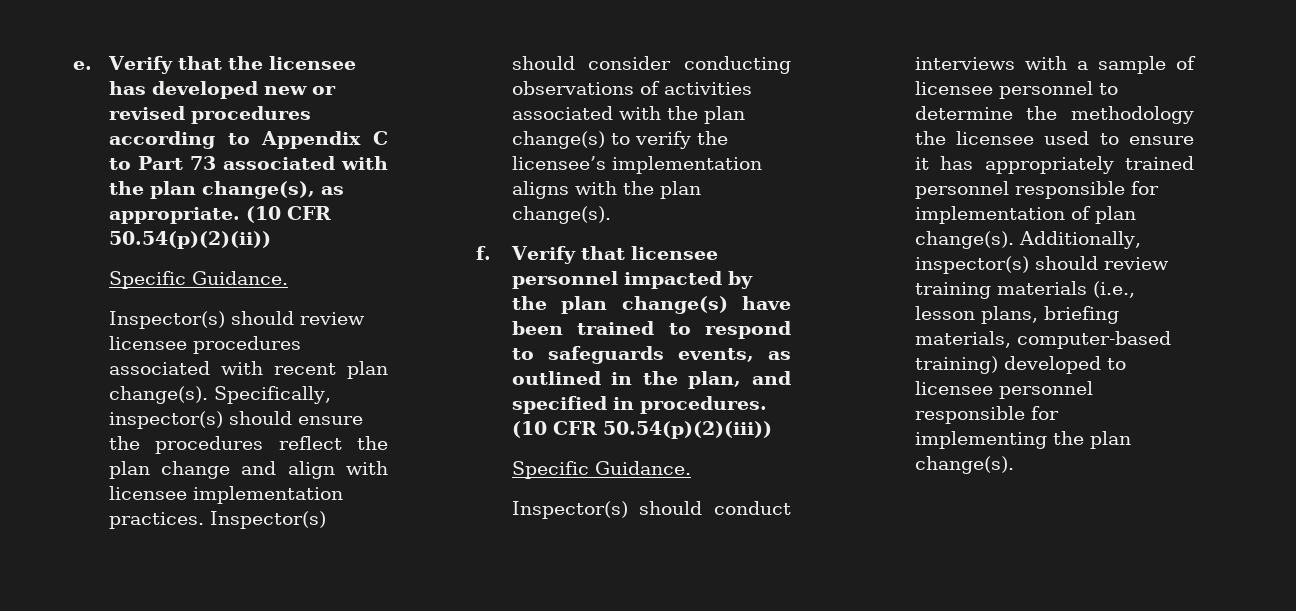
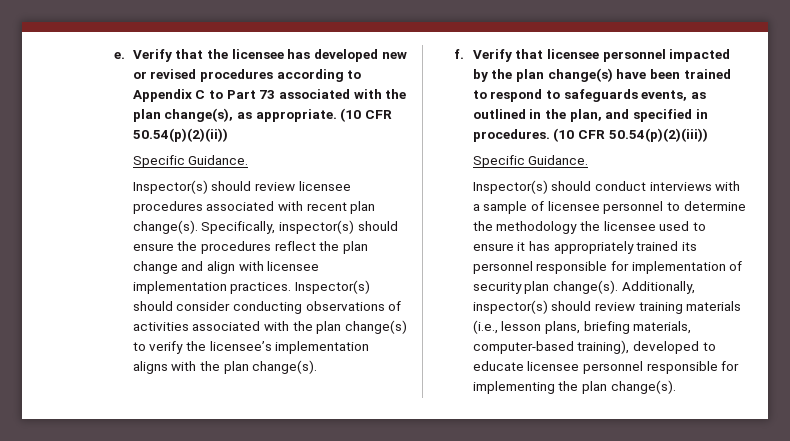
(1194, 163) none -> [681,242,697,251] its
(1091, 213) none -> [472,282,522,294] security
[914,356,998,374] training) -> [577,340,630,354] training),
(1126, 364) none -> [472,361,524,371] educate

